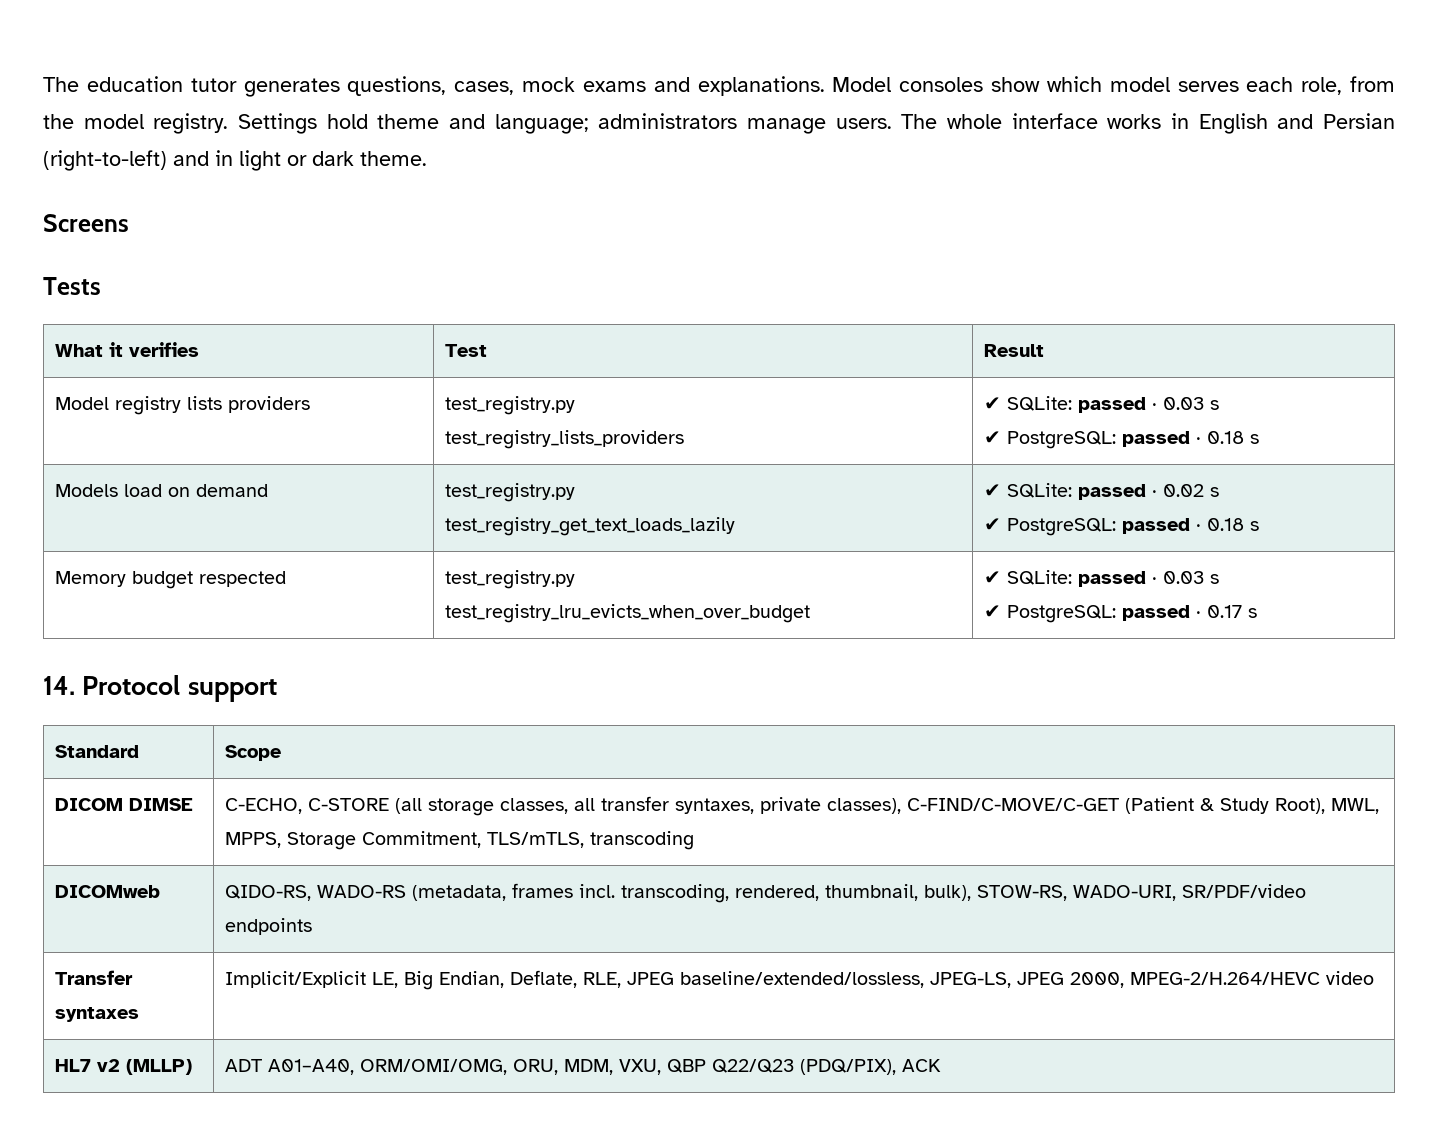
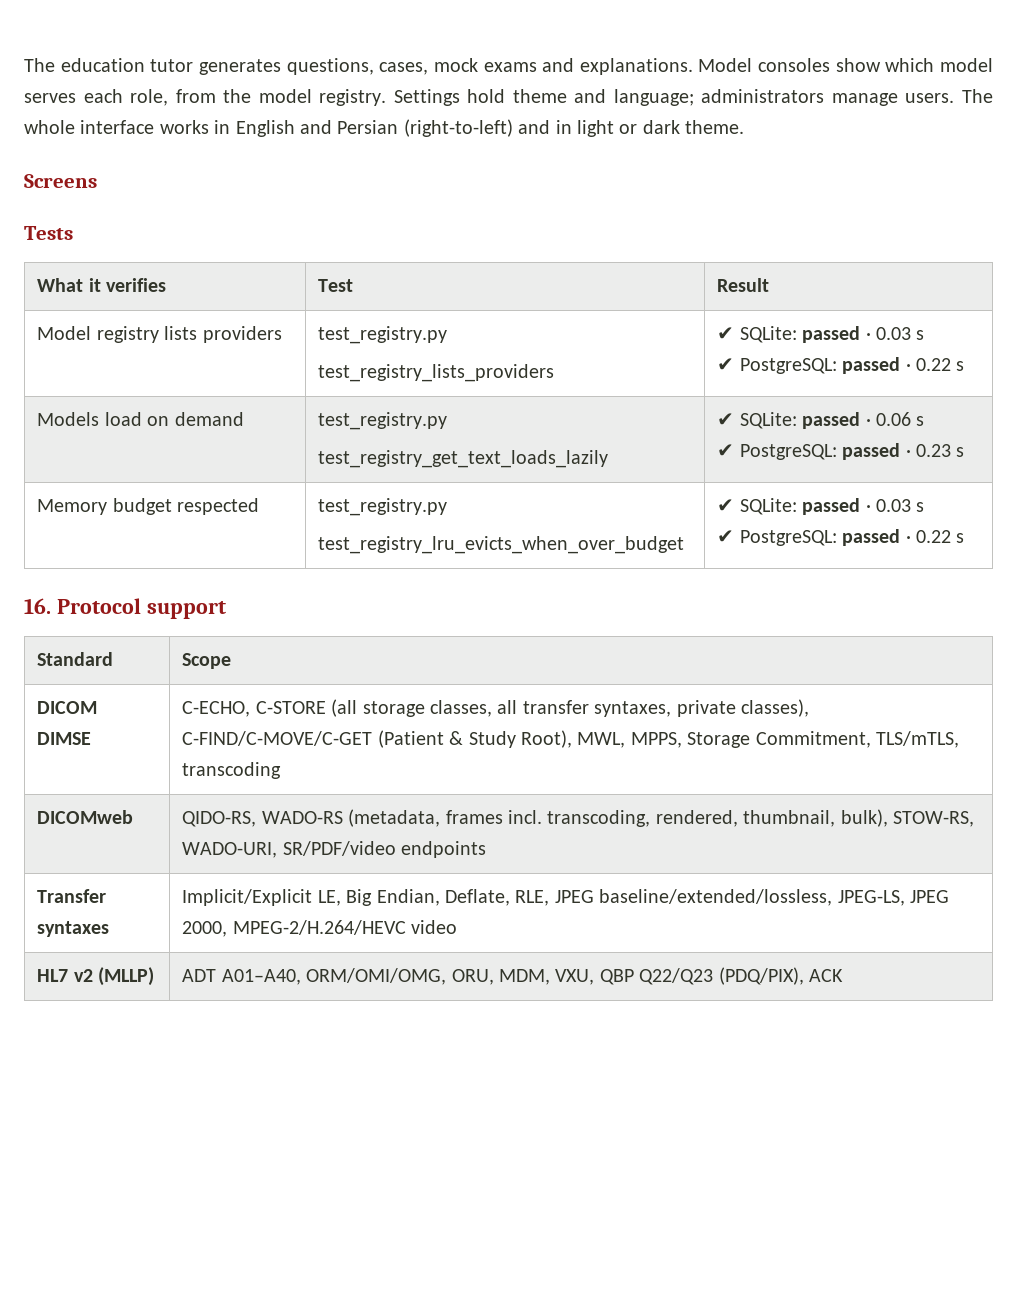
[1206,431,1244,444] 0.18 -> [915,358,951,371] 0.22
[1162,484,1219,497] [983,518,1244,536] 0.02 s // ✔ PostgreSQL: passed · 0.18 -> [875,412,925,426] [717,443,951,460] 0.06 s // ✔ PostgreSQL: passed · 0.23
[1206,605,1257,618] [43,676,75,695] 0.17 s // 14. -> [915,530,965,543] [24,598,51,614] 0.22 s // 16.

